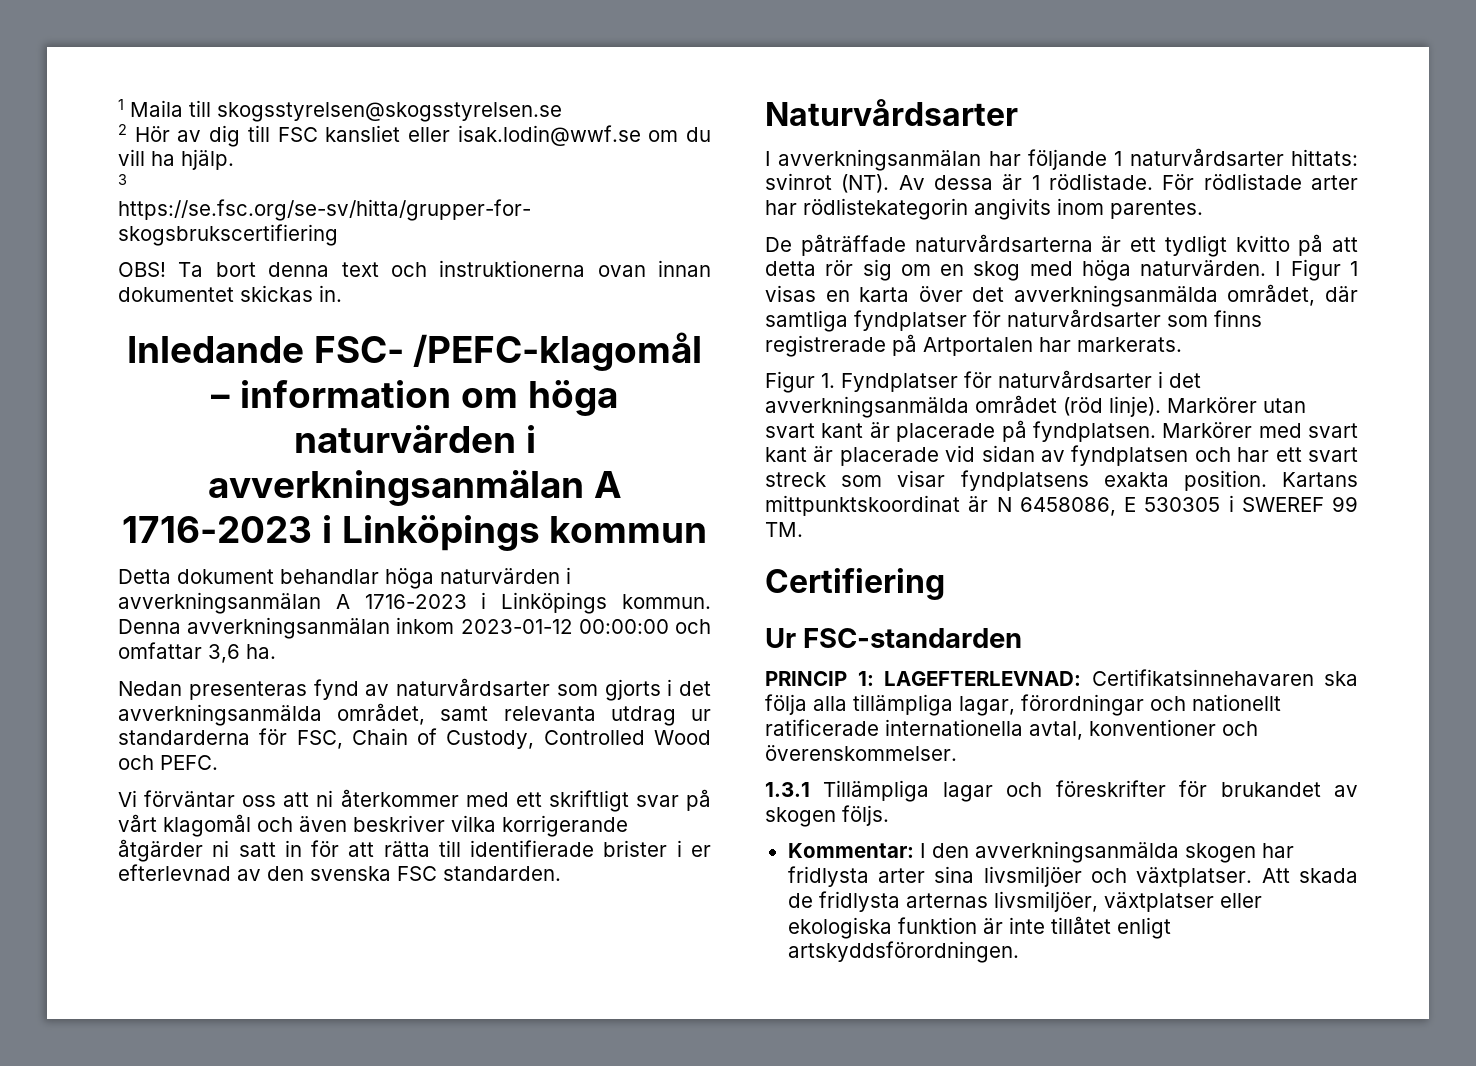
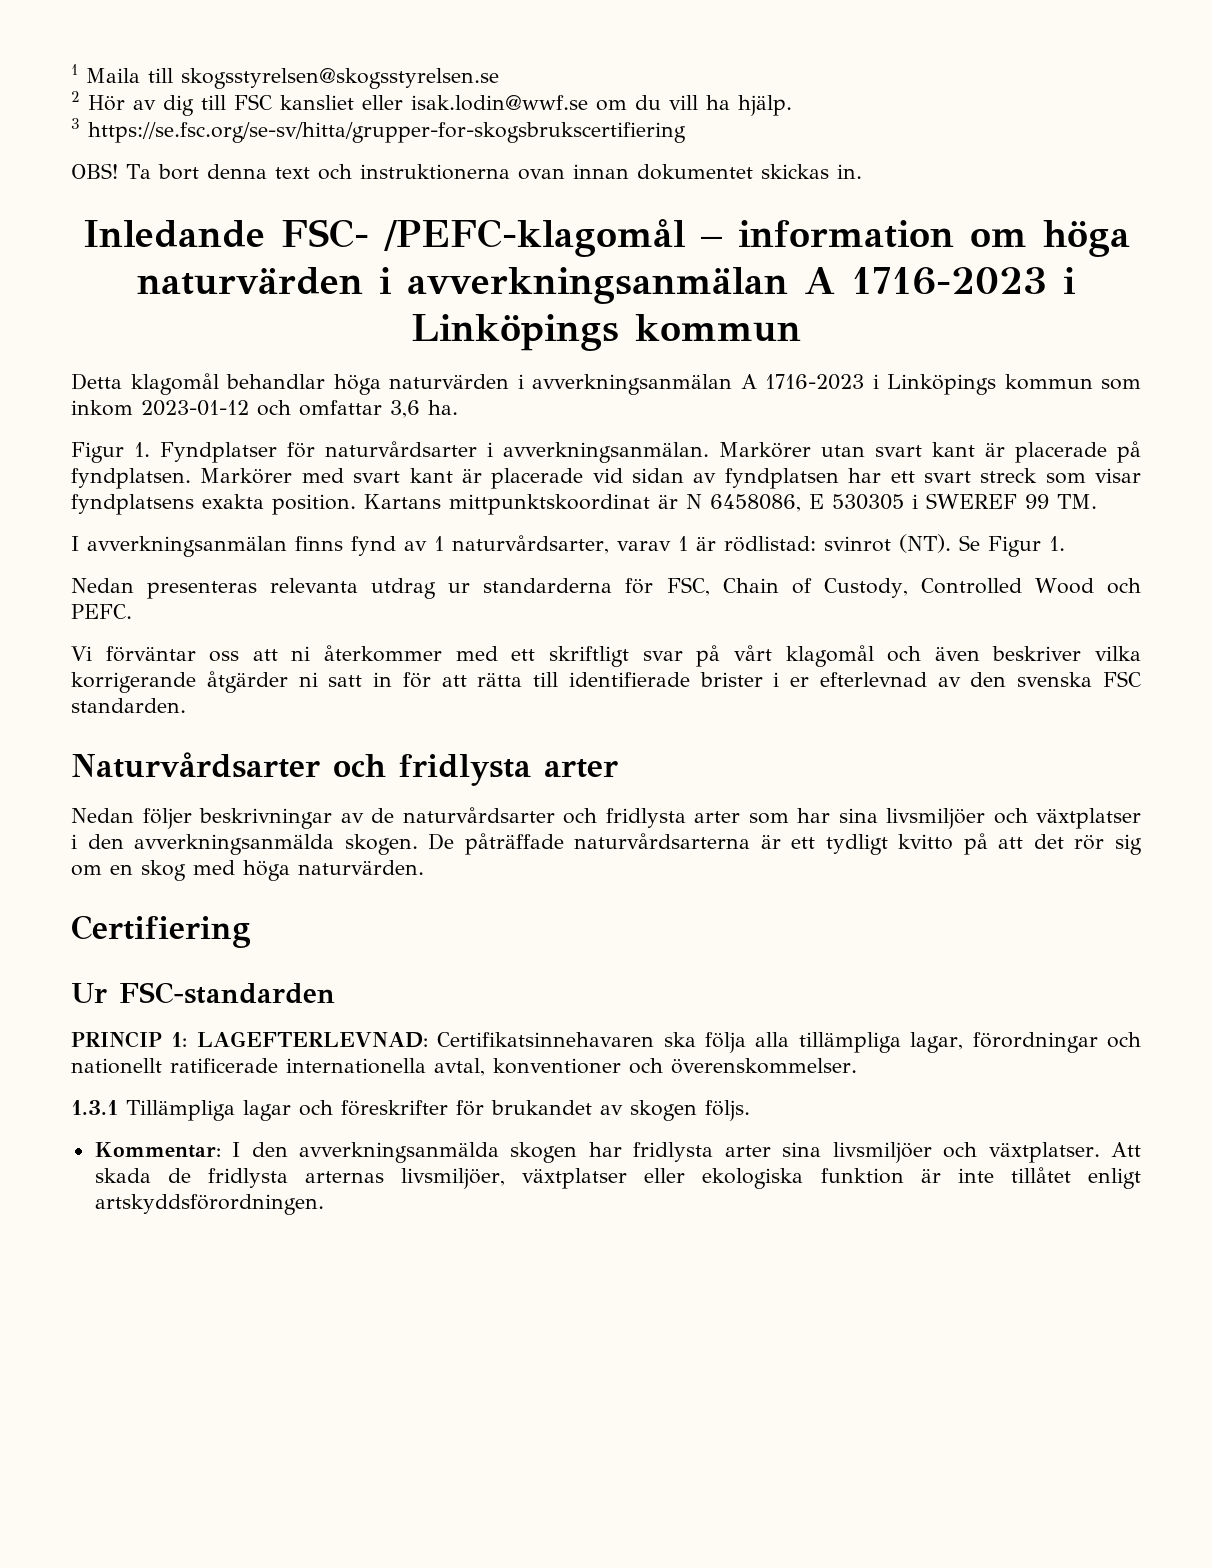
[177,569,274,584] dokument -> [130,373,219,395] klagomål
[622,594,711,609] [118,617,391,639] kommun. Denna avverkningsanmälan -> [1004,374,1141,390] kommun som
[578,619,669,634] 00:00:00 -> (249, 408) none
[118,678,711,701] [118,703,489,726] Nedan presenteras fynd av naturvårdsarter som gjorts i det avverkningsanmälda området, samt -> [71,441,1141,463] [71,468,1141,489] [71,493,1097,515] [71,534,1065,557] [71,578,258,599] Figur 1. Fyndplatser för naturvårdsarter i avverkningsanmälan. Markörer utan svart kant är placerade på fyndplatsen. Markörer med svart kant är placerade vid sidan av fyndplatsen har ett svart streck som visar fyndplatsens exakta position. Kartans mittpunktskoordinat är N 6458086, E 530305 i SWEREF 99 TM. // I avverkningsanmälan finns fynd av 1 naturvårdsarter, varav 1 är rödlistad: svinrot (NT). Se Figur 1. // Nedan presenteras
[765,148,1358,171] [765,173,1358,193] [765,198,1203,220] // I avverkningsanmälan har följande 1 naturvårdsarter hittats: svinrot (NT). Av dessa är 1 rödlistade. För rödlistade arter har rödlistekategorin angivits inom parentes. // -> [333,754,618,786] [71,807,1141,829] [71,834,418,855] och fridlysta arter // Nedan följer beskrivningar av de naturvårdsarter och fridlysta arter som har sina livsmiljöer och växtplatser i den avverkningsanmälda skogen.
[765,261,816,276] detta -> [1033,834,1064,849] det
[1275,259,1358,281] [765,284,1358,307] [765,309,1262,332] [765,334,1182,357] [765,370,1201,393] [765,395,1306,418] [765,420,1358,442] [765,445,1358,466] [765,470,1358,491] [765,495,1358,516] [765,522,803,537] I Figur 1 visas en karta över det avverkningsanmälda området, där samtliga fyndplatser för naturvårdsarter som finns registrerade på Artportalen har markerats. // Figur 1. Fyndplatser för naturvårdsarter i det avverkningsanmälda området (röd linje). Markörer utan svart kant är placerade på fyndplatsen. Markörer med svart kant är placerade vid sidan av fyndplatsen och har ett svart streck som visar fyndplatsens exakta position. Kartans mittpunktskoordinat är N 6458086, E 530305 i SWEREF 99 TM. -> (424, 867) none

